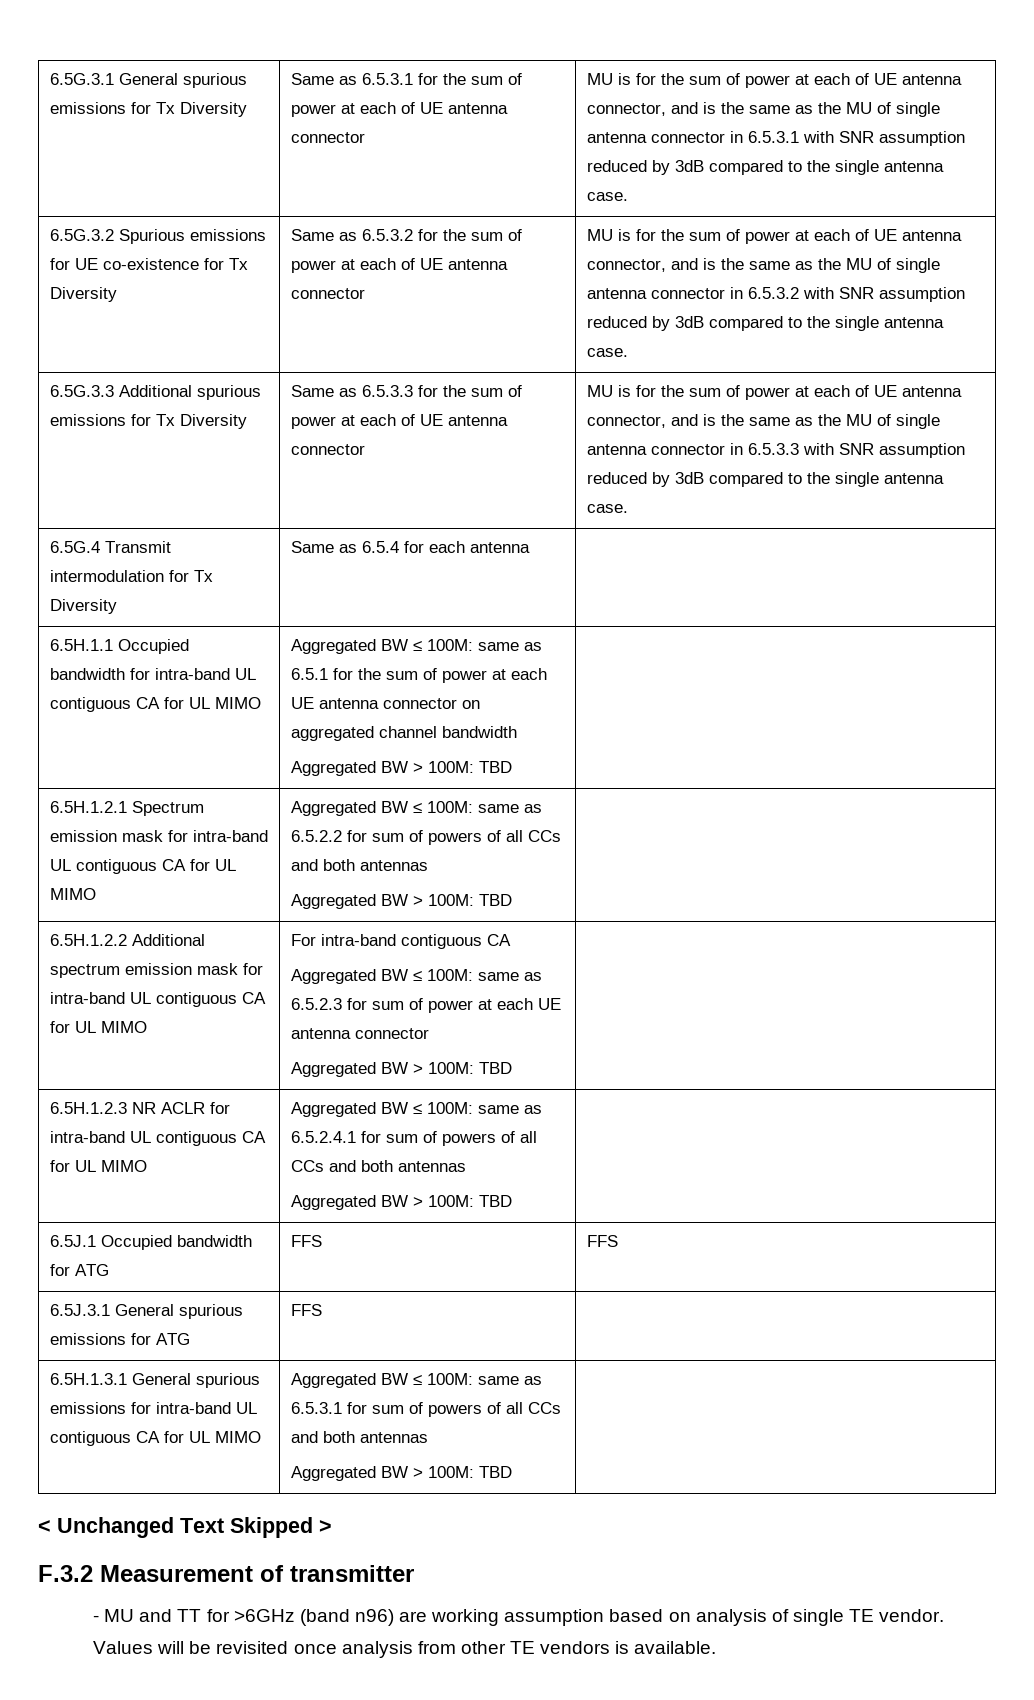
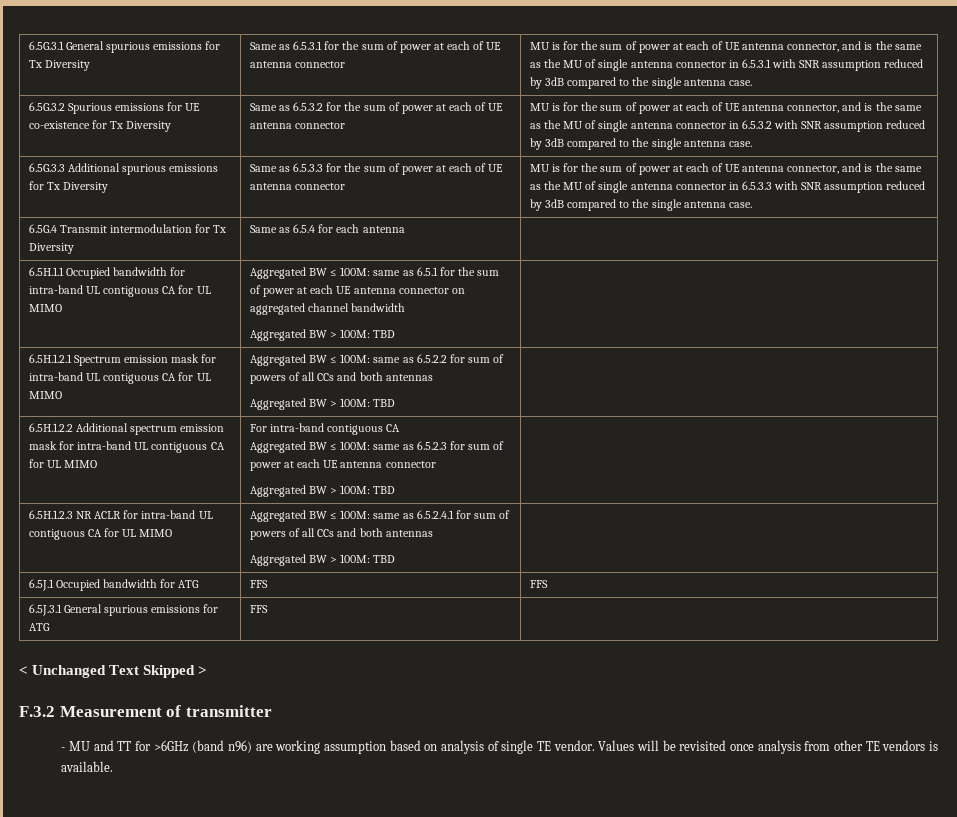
[49,1373,260,1388] [49,1402,257,1414] [49,1431,261,1446] [290,1373,542,1388] [290,1402,561,1417] [290,1431,428,1443] [290,1466,512,1481] // 6.5H.1.3.1 General spurious emissions for intra-band UL contiguous CA for UL MIMO | Aggregated BW ≤ 100M: same as 6.5.3.1 for sum of powers of all CCs and both antennas // Aggregated BW > 100M: TBD | -> (268, 609) none

